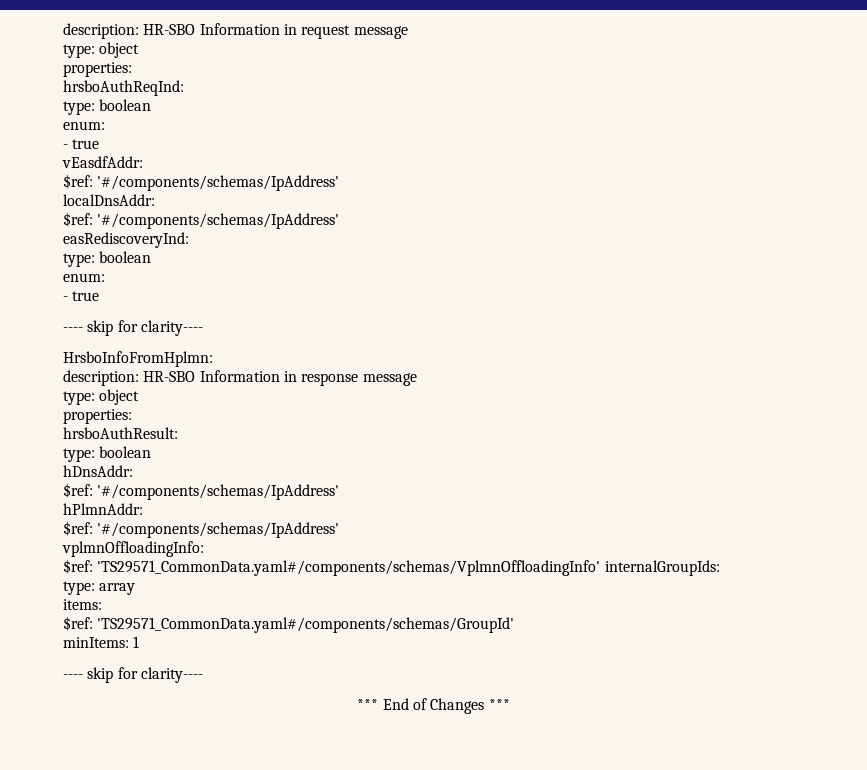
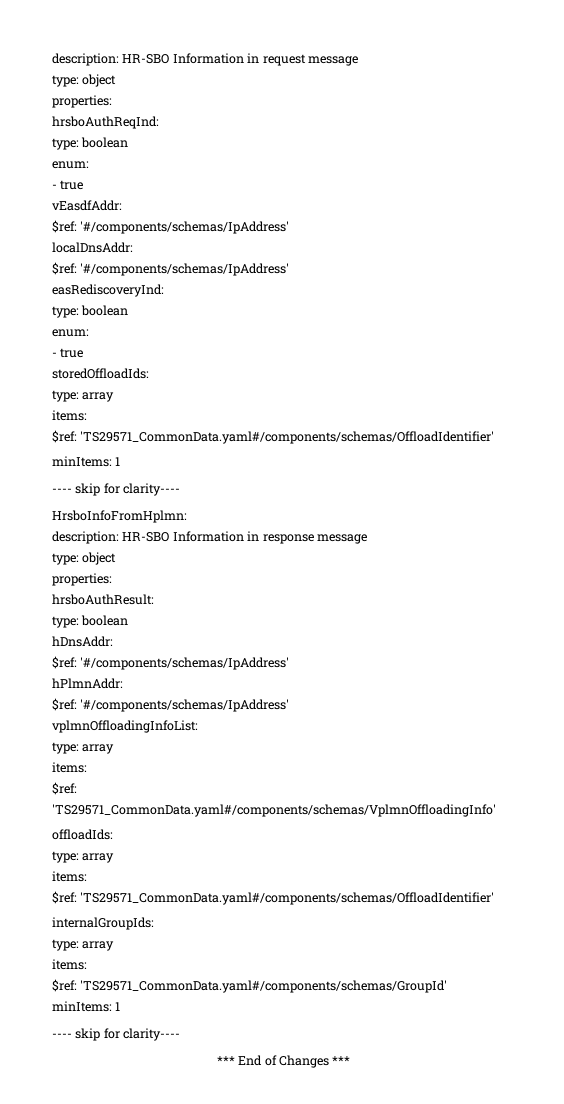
(100, 296) none -> [52,368,149,379] [52,390,115,402] [52,410,87,421] [52,430,495,444] [52,456,121,467] // storedOffloadIds: // type: array // items: // $ref: 'TS29571_CommonData.yaml#/components/schemas/OffloadIdentifier' // minItems: 1
[62,541,204,557] [63,559,601,576] vplmnOffloadingInfo: // $ref: 'TS29571_CommonData.yaml#/components/schemas/VplmnOffloadingInfo' -> [52,720,198,733] [52,742,115,754] [52,762,87,773] [52,782,77,795] [52,804,496,817] [52,829,113,840] [52,851,115,863] [52,871,87,882] [52,891,495,905] vplmnOffloadingInfoList: // type: array // items: // $ref: 'TS29571_CommonData.yaml#/components/schemas/VplmnOffloadingInfo' // offloadIds: // type: array // items: // $ref: 'TS29571_CommonData.yaml#/components/schemas/OffloadIdentifier' //

